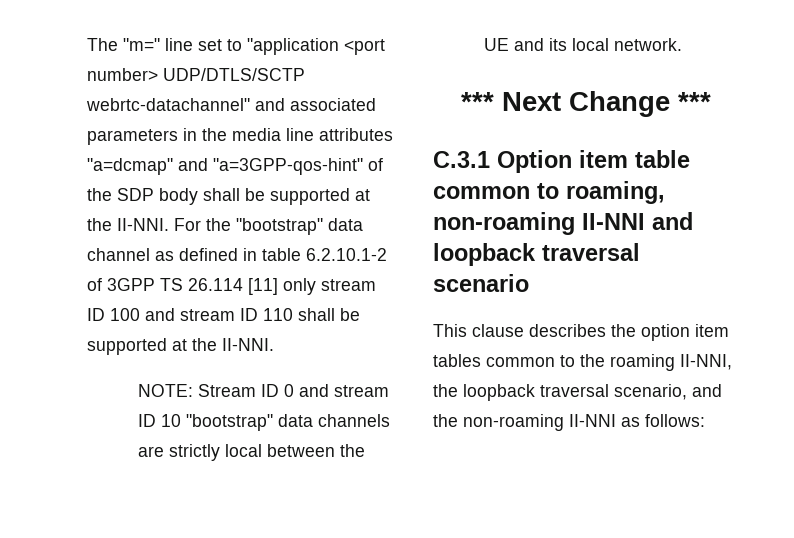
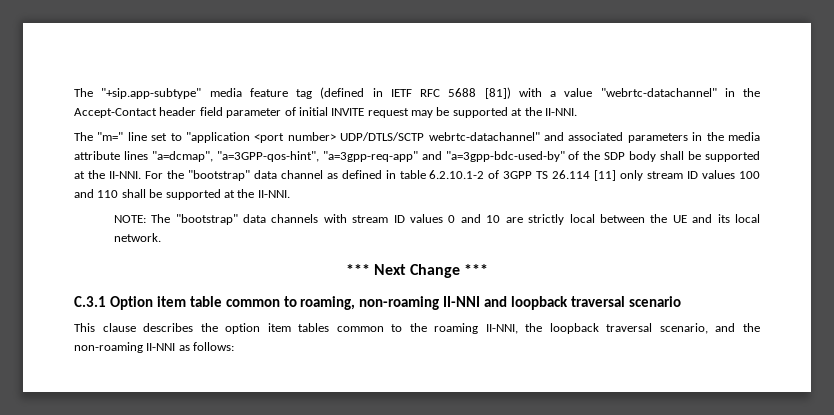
[87,38,118,51] The -> [74,87,760,99] [74,107,577,118] [74,132,93,141] The "+sip.app-subtype" media feature tag (defined in IETF RFC 5688 [81]) with a value "webrtc-datachannel" in the Accept-Contact header field parameter of initial INVITE request may be supported at the II-NNI. // The
[286,128,393,141] [87,158,363,175] line attributes "a=dcmap" and "a=3GPP-qos-hint" -> [74,151,565,162] attribute lines "a=dcmap", "a=3GPP-qos-hint", "a=3gpp-req-app" and "a=3gpp-bdc-used-by"
(105, 314) none -> [702,170,736,179] values
[180,308,258,321] stream ID -> (94, 193) none
[197,384,389,397] [137,414,390,431] Stream ID 0 and stream ID 10 "bootstrap" data channels -> [151,214,501,225] The "bootstrap" data channels with stream ID values 0 and 10

